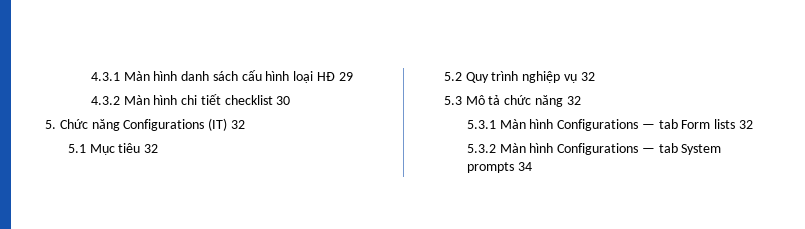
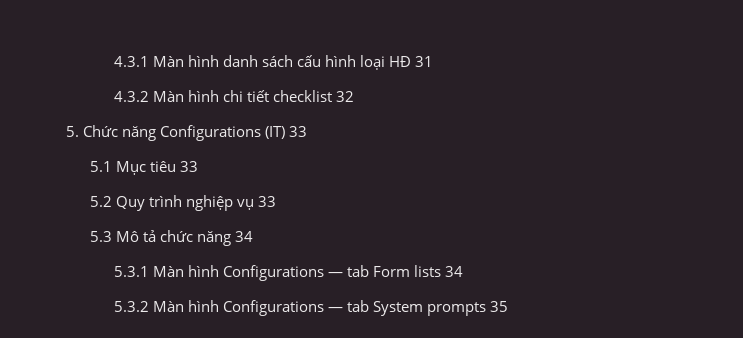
[338,72,353,81] 29 -> [415,56,434,67] 31
[276,96,291,105] 30 -> [335,91,354,102] 32
[230,120,245,129] 32 -> [289,126,308,137] 33
[144,144,159,153] 32 -> [179,161,198,172] 33
[580,72,595,81] 32 -> [258,196,277,207] 33
[566,96,581,105] 32 -> [235,231,254,242] 34
[738,120,753,129] 32 -> [445,266,464,277] 34
[517,162,532,171] 34 -> [490,301,509,312] 35

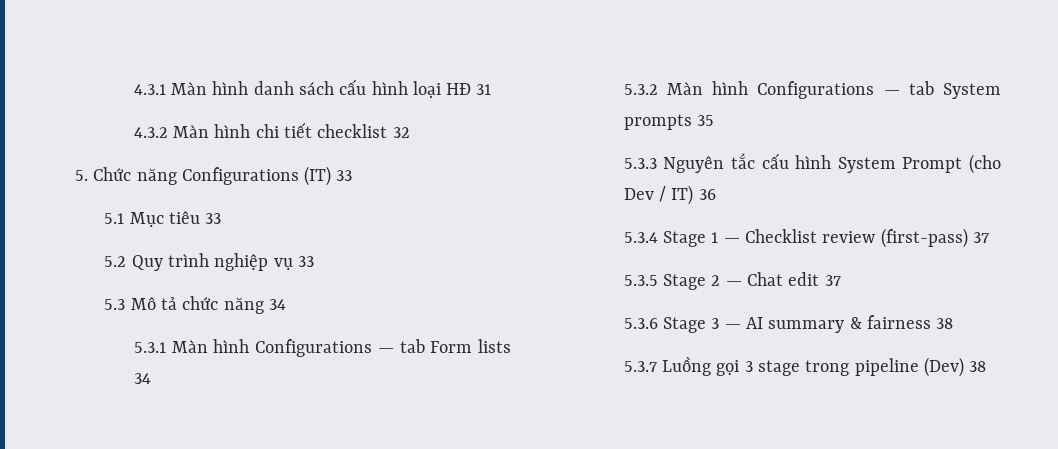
(509, 306) none -> [623,153,1001,174] [623,185,716,205] [623,228,989,248] [623,272,841,290] [623,315,954,333] [623,356,987,377] // 5.3.3 Nguyên tắc cấu hình System Prompt (cho Dev / IT) 36 // 5.3.4 Stage 1 — Checklist review (first-pass) 37 // 5.3.5 Stage 2 — Chat edit 37 // 5.3.6 Stage 3 — AI summary & fairness 38 // 5.3.7 Luồng gọi 3 stage trong pipeline (Dev) 38

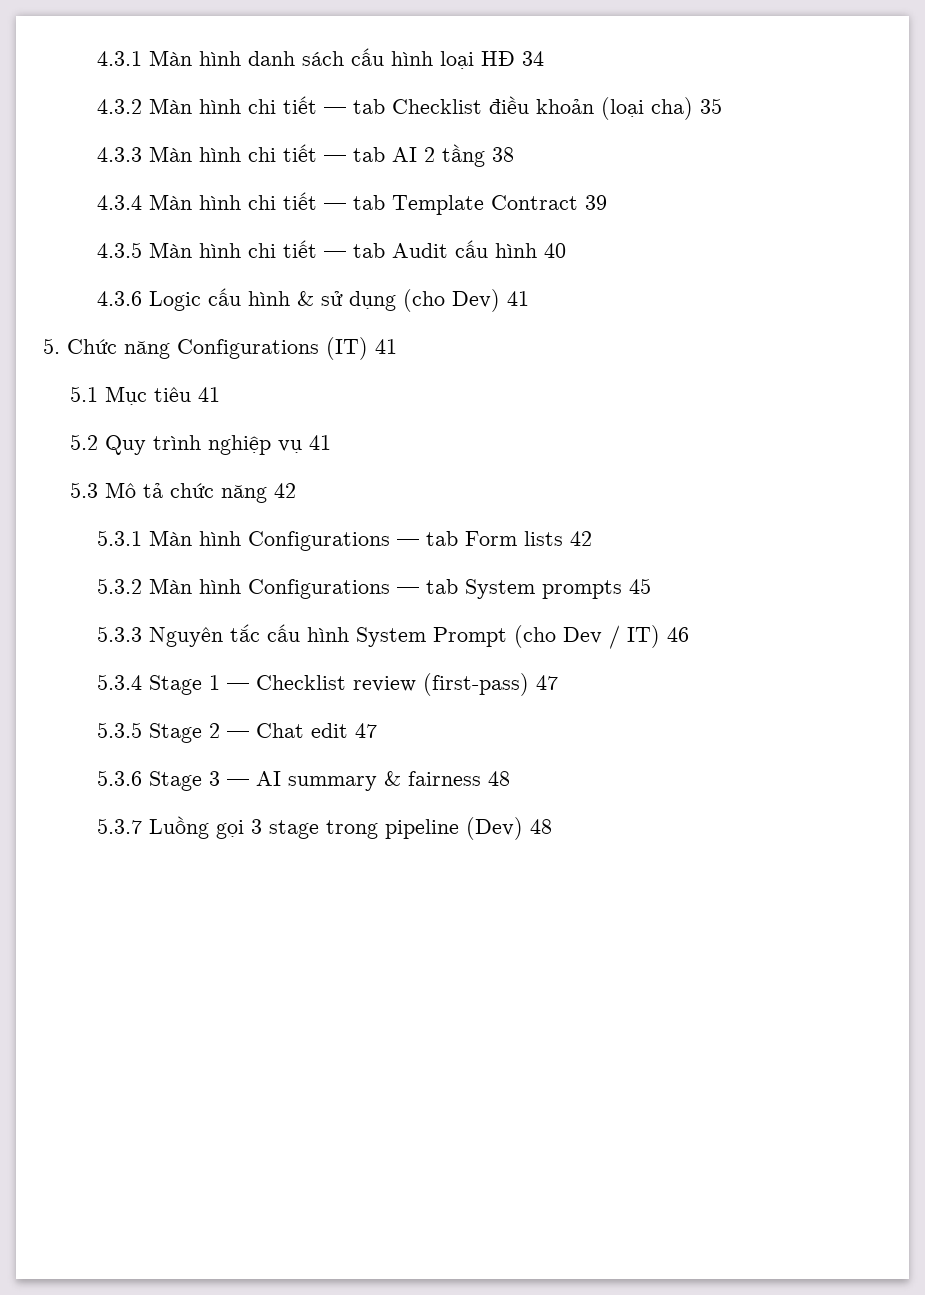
[476,84,492,95] 31 -> [522,51,545,66] 34
[317,124,410,138] checklist 32 -> [324,96,723,120] [97,144,515,167] [97,192,608,215] [97,240,567,258] [97,288,530,312] — tab Checklist điều khoản (loại cha) 35 // 4.3.3 Màn hình chi tiết — tab AI 2 tầng 38 // 4.3.4 Màn hình chi tiết — tab Template Contract 39 // 4.3.5 Màn hình chi tiết — tab Audit cấu hình 40 // 4.3.6 Logic cấu hình & sử dụng (cho Dev) 41
[336,170,353,181] 33 -> [375,339,397,354] 41
[205,213,222,224] 33 -> [198,387,221,402] 41
[297,256,314,267] 33 -> [309,435,332,450] 41
[268,299,286,310] 34 -> [274,483,297,498] 42
[133,373,151,384] 34 -> [570,531,593,546] 42
[697,115,715,126] 35 -> [629,578,652,594] 45
[698,189,716,200] 36 -> [667,627,690,642] 46
[972,232,989,243] 37 -> [536,675,559,690] 47
[824,275,841,286] 37 -> [355,723,378,738] 47
[936,318,954,329] 38 -> [488,771,511,786] 48
[969,361,987,372] 38 -> [530,819,553,834] 48

